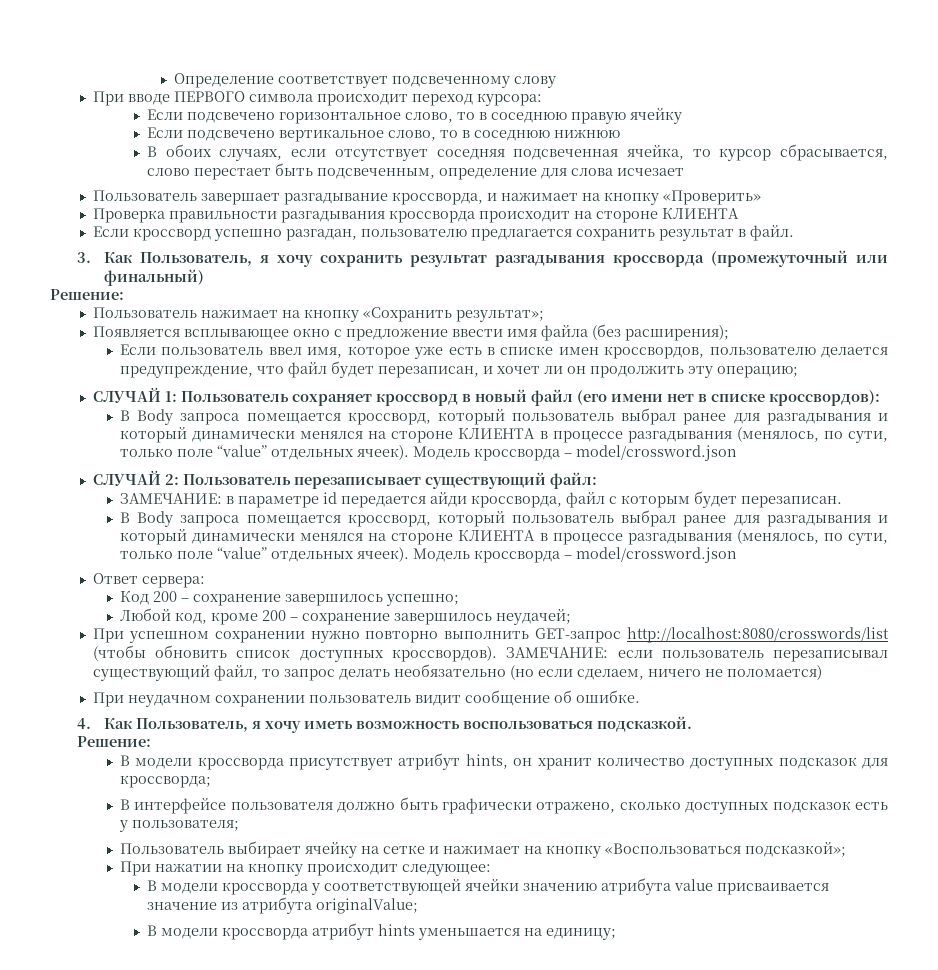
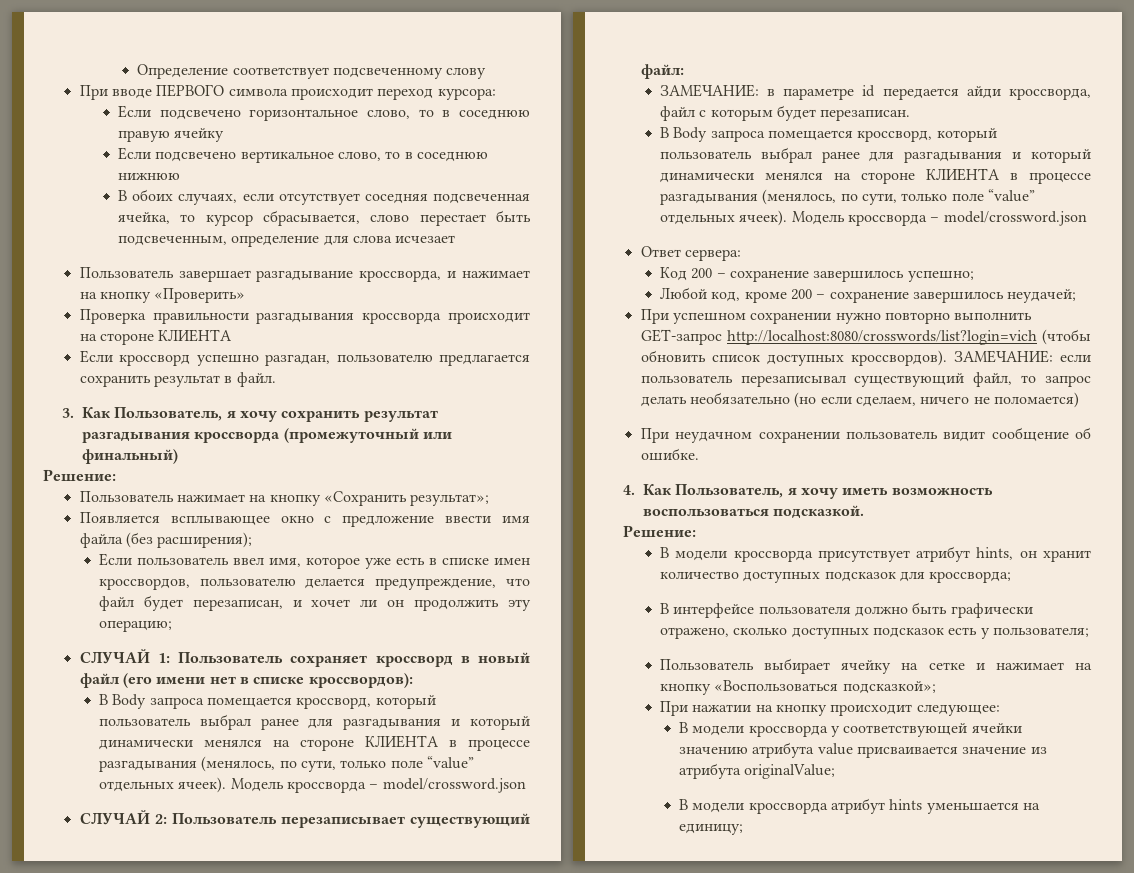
[627,627,889,643] http://localhost:8080/crosswords/list -> [726,330,1037,345] http://localhost:8080/crosswords/list?login=vich

